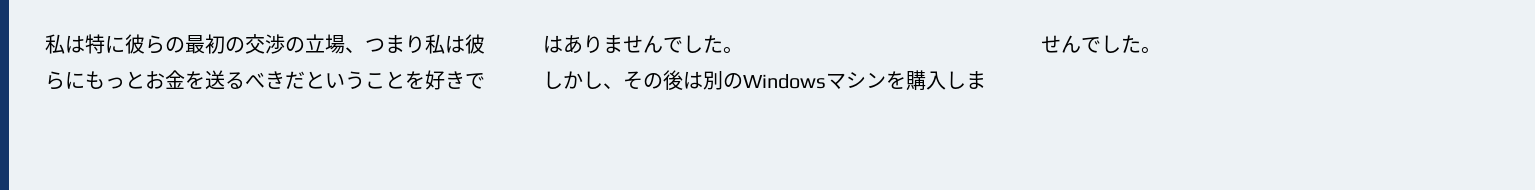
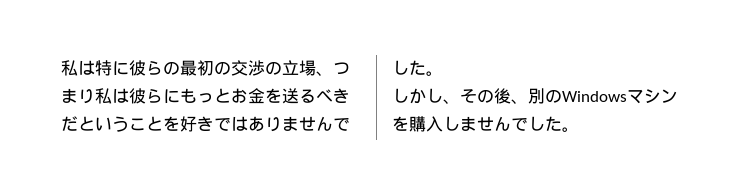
[683,71,703,89] は -> [511,99,528,104] 、

